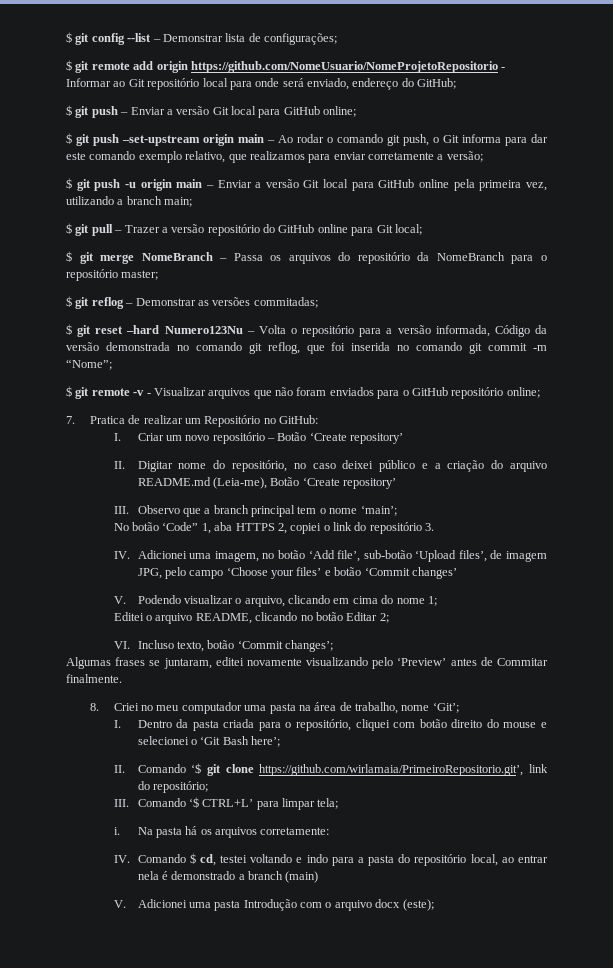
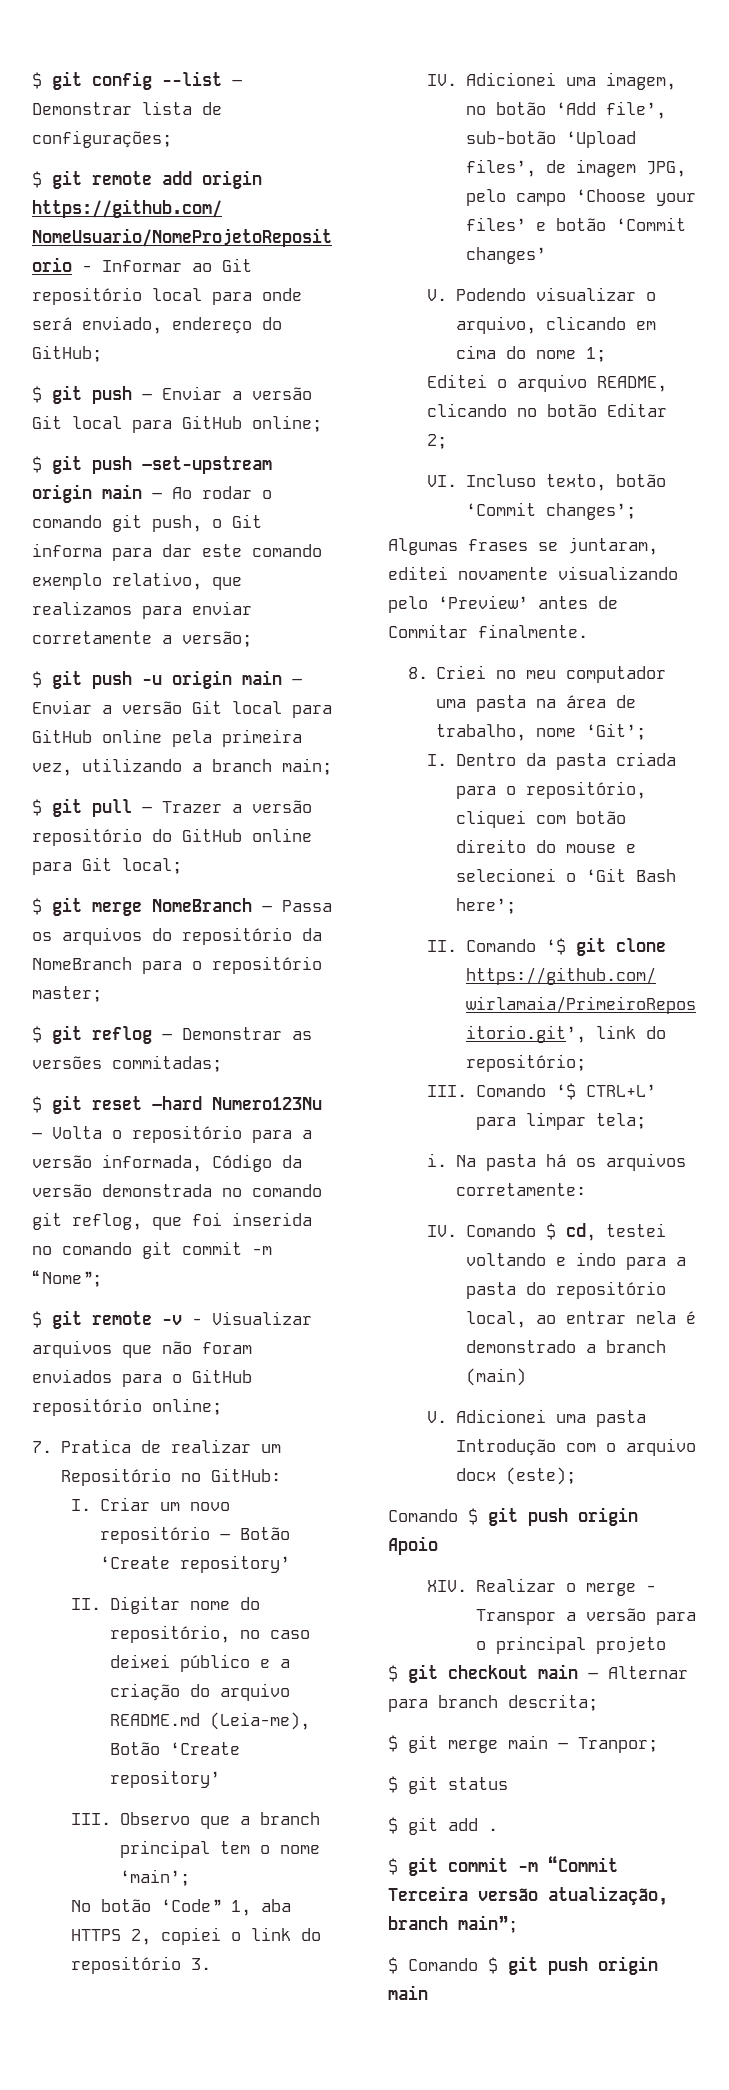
(434, 905) none -> [388,1507,638,1526] [388,1536,438,1555] [427,1578,656,1596] [475,1608,696,1625] [475,1636,666,1654] [388,1664,688,1683] [388,1694,598,1712] [388,1735,658,1753] [388,1776,508,1794] [388,1817,498,1835] [388,1855,618,1876] [388,1886,668,1906] [388,1915,518,1933] [388,1956,658,1975] [388,1985,428,2000] // Comando $ git push origin Apoio // XIV. Realizar o merge - Transpor a versão para o principal projeto // $ git checkout main – Alternar para branch descrita; // $ git merge main – Tranpor; // $ git status // $ git add . // $ git commit -m “Commit Terceira versão atualização, branch main”; // $ Comando $ git push origin main

